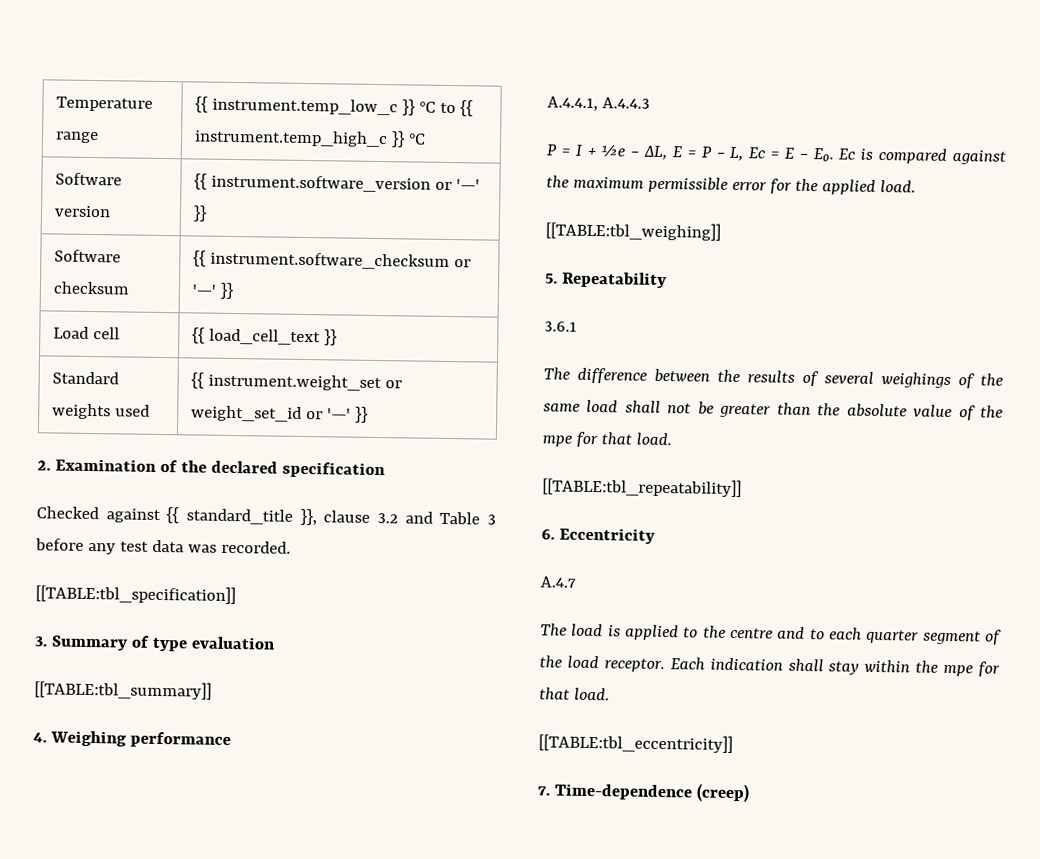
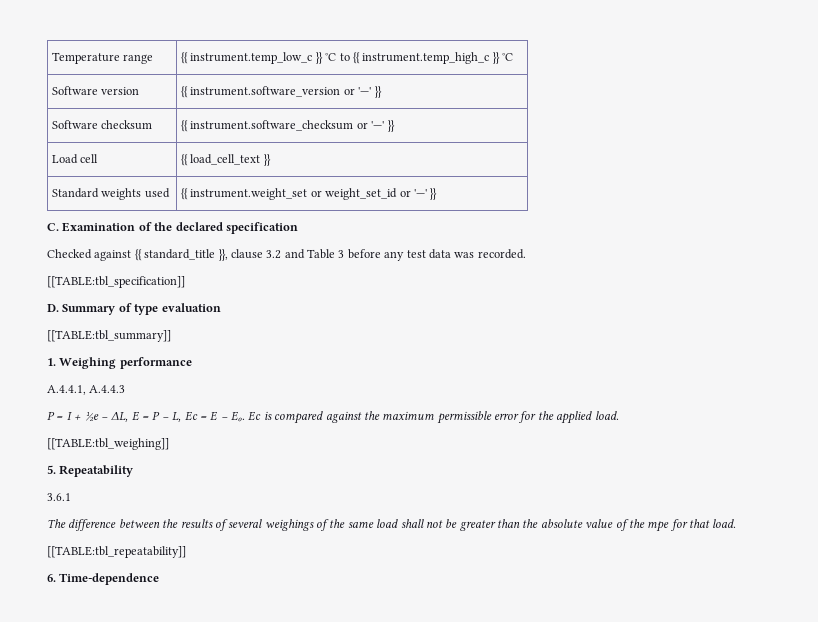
[37,460,51,471] 2. -> [47,223,59,231] C.
[34,636,48,647] 3. -> [47,304,59,312] D.
[33,732,47,743] 4. -> [47,358,56,366] 1.
[558,527,655,544] [540,576,576,588] [540,623,1002,645] [539,655,1000,677] [539,687,610,701] [538,733,733,753] [537,783,750,803] Eccentricity // A.4.7 // The load is applied to the centre and to each quarter segment of the load receptor. Each indication shall stay within the mpe for that load. // [[TABLE:tbl_eccentricity]] // 7. Time-dependence (creep) -> [59,573,160,585] Time-dependence

